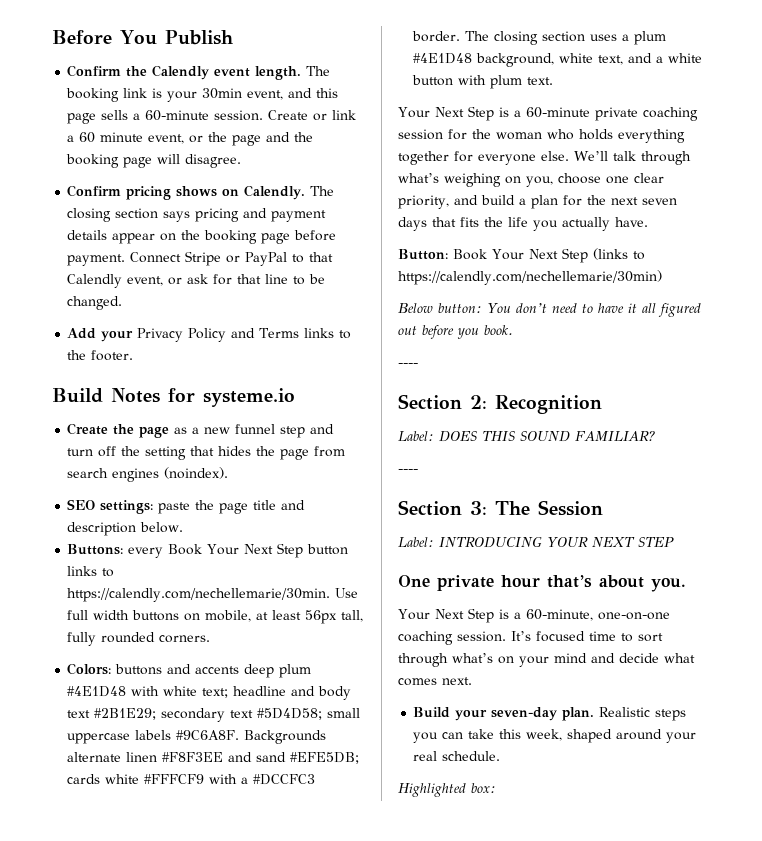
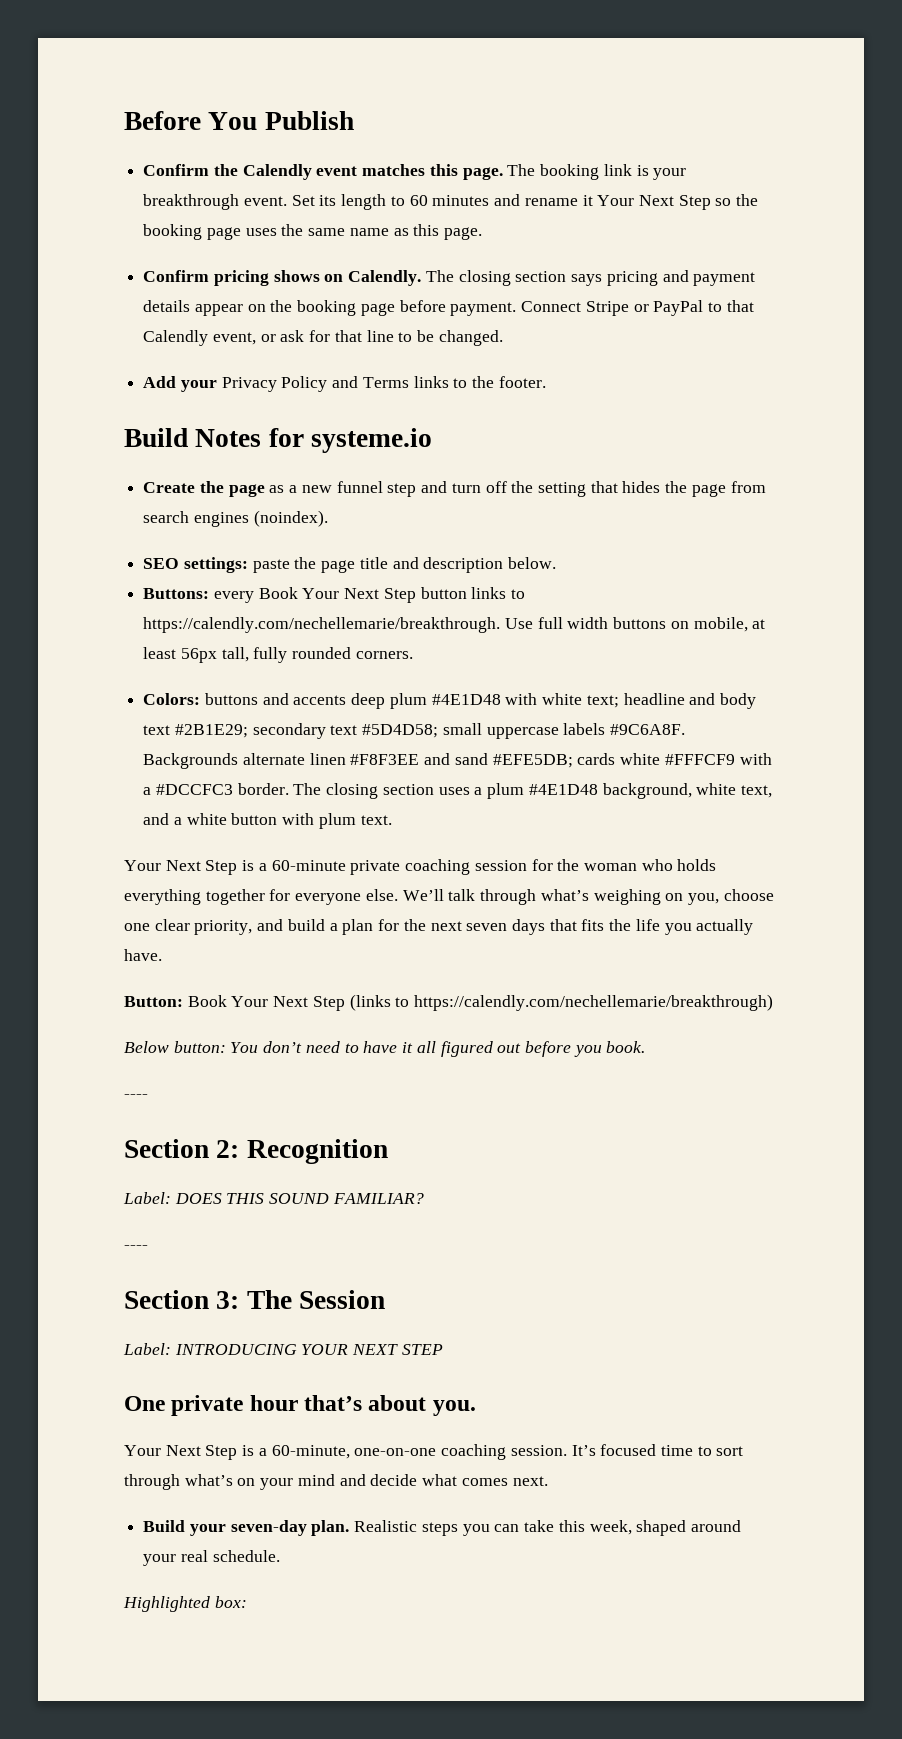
[255,66,302,80] length. -> [362,164,503,180] matches this page.
[202,88,339,100] [67,110,357,124] [67,132,314,146] [66,154,242,168] 30min event, and this page sells a 60-minute session. Create or link a 60 minute event, or the page and the booking page will disagree. -> [143,194,759,210] [143,224,483,240] breakthrough event. Set its length to 60 minutes and rename it Your Next Step so the booking page uses the same name as this page.
[67,588,331,602] https://calendly.com/nechellemarie/30min. -> [143,617,501,633] https://calendly.com/nechellemarie/breakthrough.
[398,270,662,285] https://calendly.com/nechellemarie/30min) -> [414,994,774,1011] https://calendly.com/nechellemarie/breakthrough)

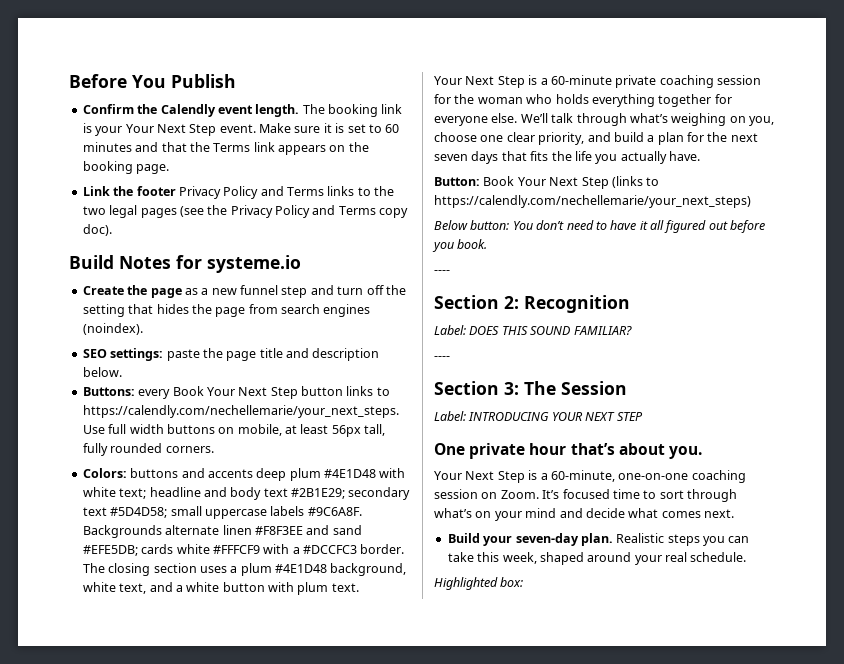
[362,164,503,180] matches this page. -> [255,104,300,117] length.
[143,194,759,210] [143,224,483,240] [143,270,756,286] [143,300,754,316] [143,330,503,346] [143,376,217,392] breakthrough event. Set its length to 60 minutes and rename it Your Next Step so the booking page uses the same name as this page. // Confirm pricing shows on Calendly. The closing section says pricing and payment details appear on the booking page before payment. Connect Stripe or PayPal to that Calendly event, or ask for that line to be changed. // Add your -> [125,123,400,136] [82,142,369,155] [82,161,170,174] [82,186,176,196] Your Next Step event. Make sure it is set to 60 minutes and that the Terms link appears on the booking page. // Link the footer
[498,376,546,388] footer. -> [82,205,409,218] [82,224,112,236] two legal pages (see the Privacy Policy and Terms copy doc).
[143,617,501,633] https://calendly.com/nechellemarie/breakthrough. -> [82,405,399,418] https://calendly.com/nechellemarie/your_next_steps.
[414,994,774,1011] https://calendly.com/nechellemarie/breakthrough) -> [434,195,751,208] https://calendly.com/nechellemarie/your_next_steps)
[510,1445,567,1456] session. -> [434,489,539,499] session on Zoom.

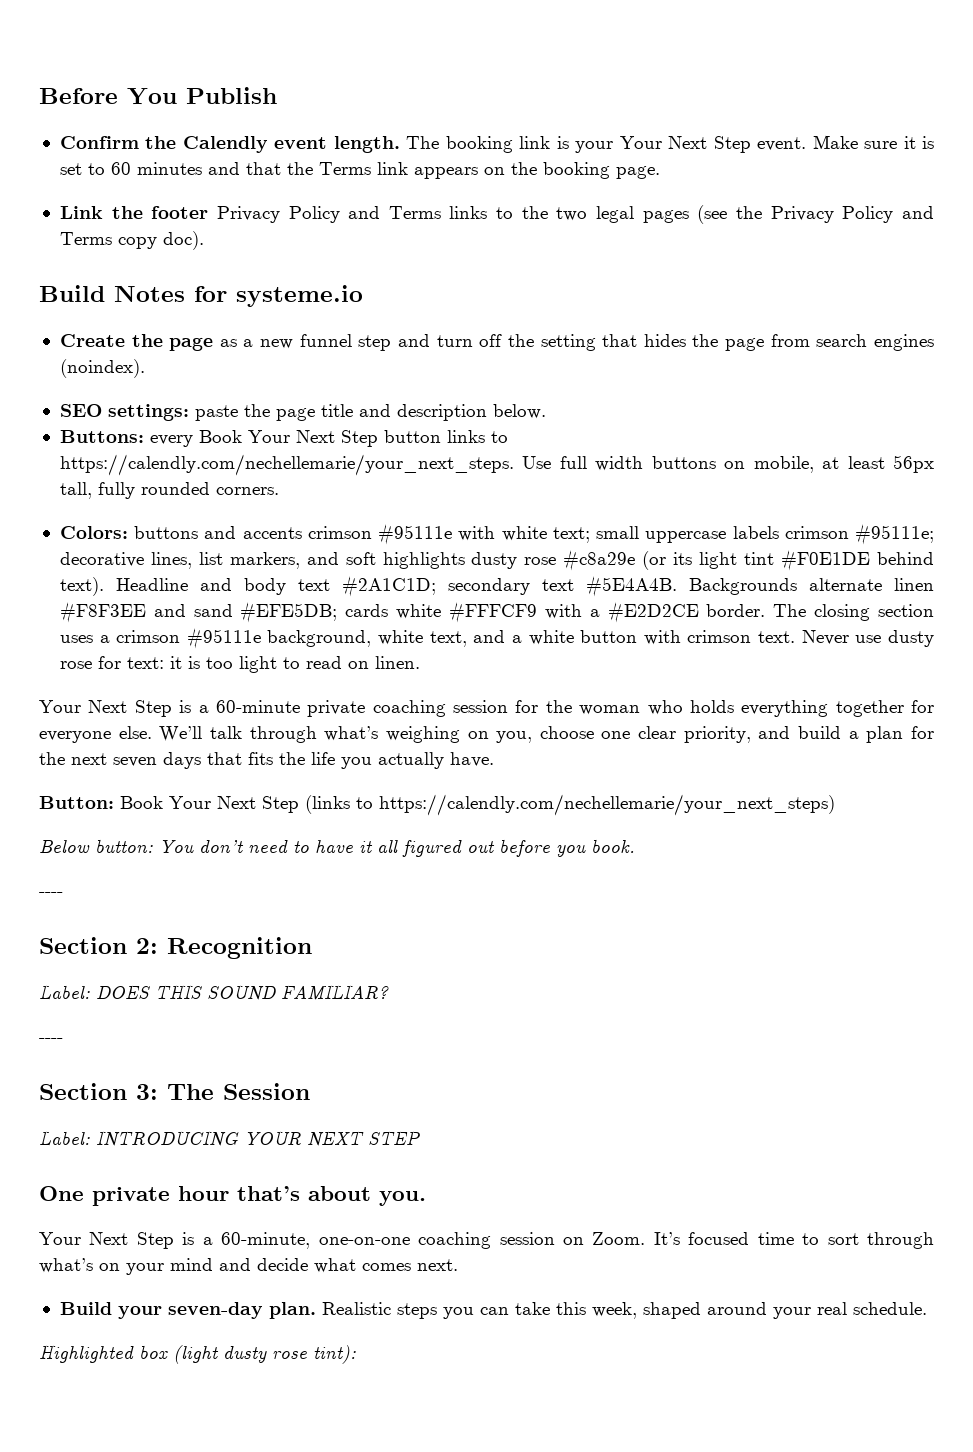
[256,468,406,481] [82,487,201,499] deep plum #4E1D48 with white text; headline -> [307,524,935,545] [59,550,935,571] [59,577,188,596] crimson #95111e with white text; small uppercase labels crimson #95111e; decorative lines, list markers, and soft highlights dusty rose #c8a29e (or its light tint #F0E1DE behind text). Headline
[291,488,345,499] #2B1E29; -> [341,576,436,597] #2A1C1D;
[110,506,362,519] #5D4D58; small uppercase labels #9C6A8F. -> [585,576,677,597] #5E4A4B.
[303,545,357,554] #DCCFC3 -> [607,602,699,623] #E2D2CE
[240,563,327,576] plum #4E1D48 -> [116,628,261,649] crimson #95111e
[297,582,329,595] plum -> [687,630,752,643] crimson
(359, 587) none -> [801,630,935,647] [59,656,420,673] Never use dusty rose for text: it is too light to read on linen.
[500,577,524,587] box: -> [139,1345,356,1364] box (light dusty rose tint):

